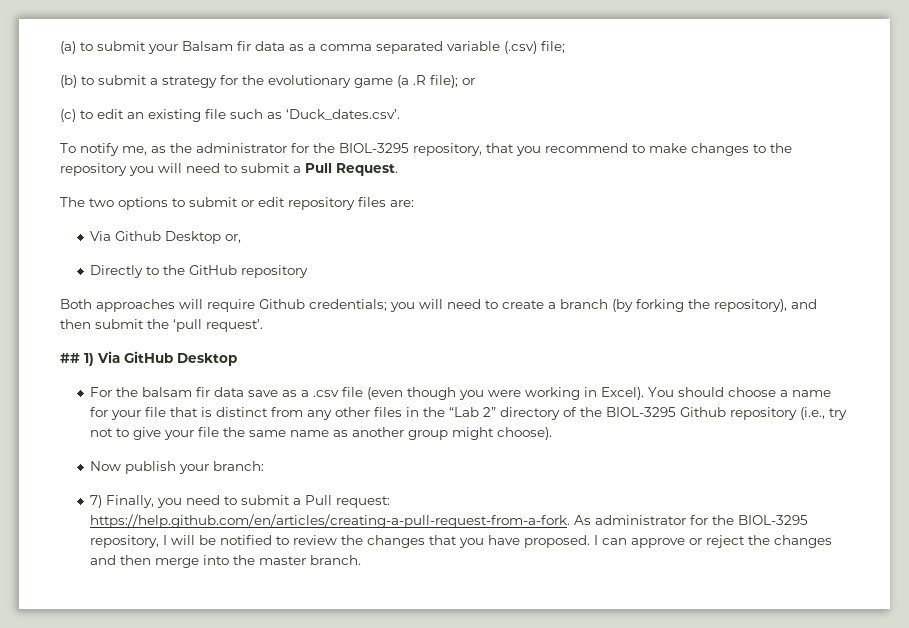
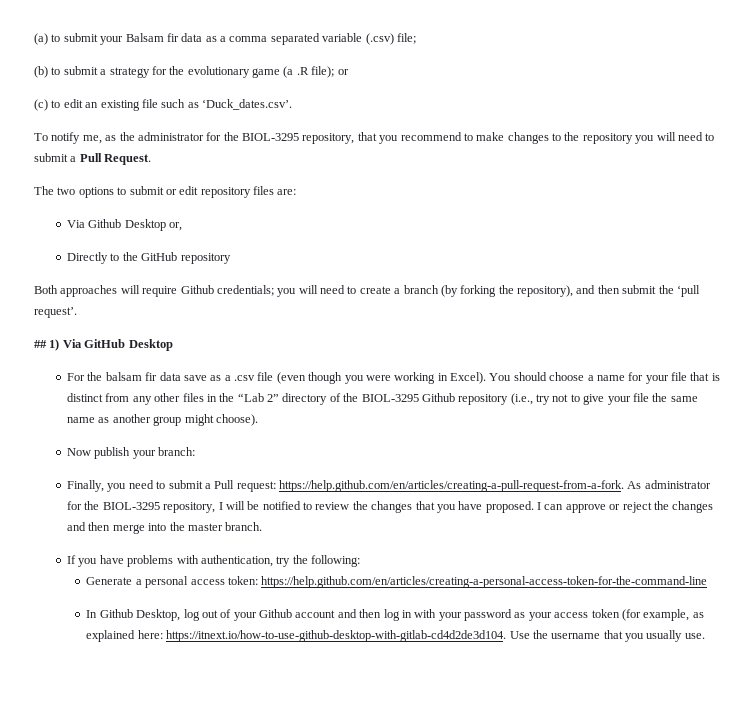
[90,495,103,508] 7) -> (196, 451) none
(362, 560) none -> [67,555,361,567] [86,576,708,588] [86,609,704,621] [86,630,705,642] // If you have problems with authentication, try the following: // Generate a personal access token: https://help.github.com/en/articles/creating-a-personal-access-token-for-the-command-line // In Github Desktop, log out of your Github account and then log in with your password as your access token (for example, as explained here: https://itnext.io/how-to-use-github-desktop-with-gitlab-cd4d2de3d104. Use the username that you usually use.

